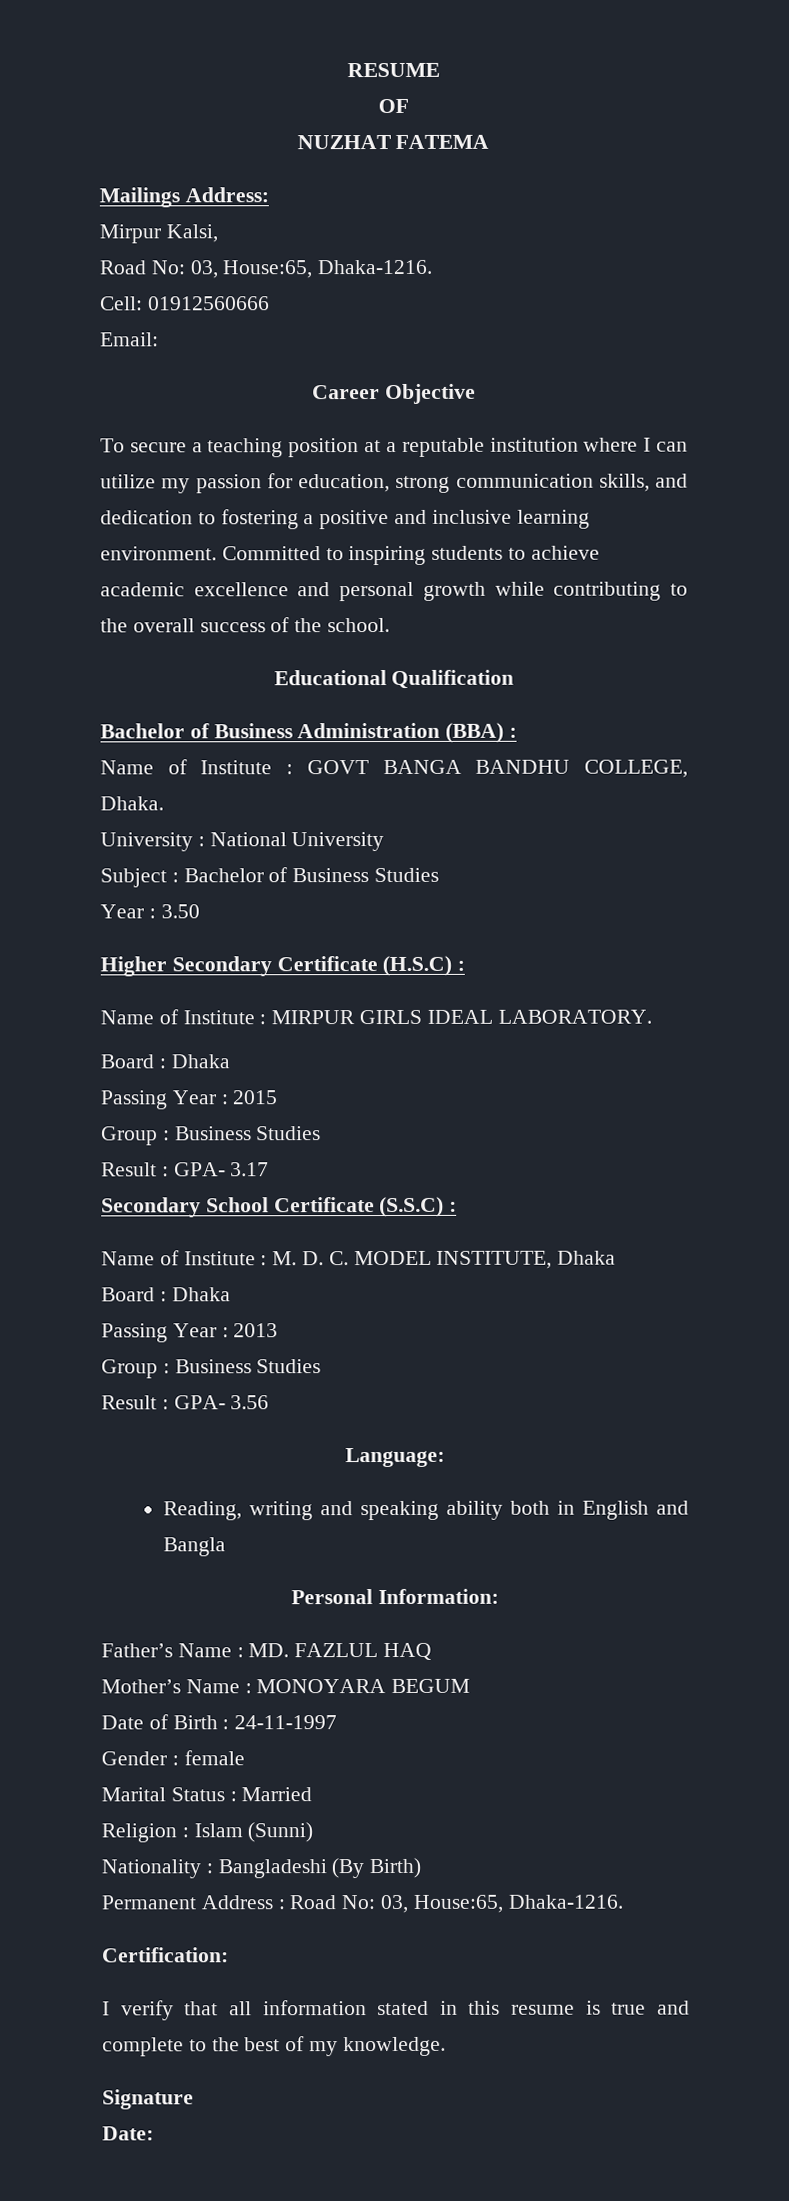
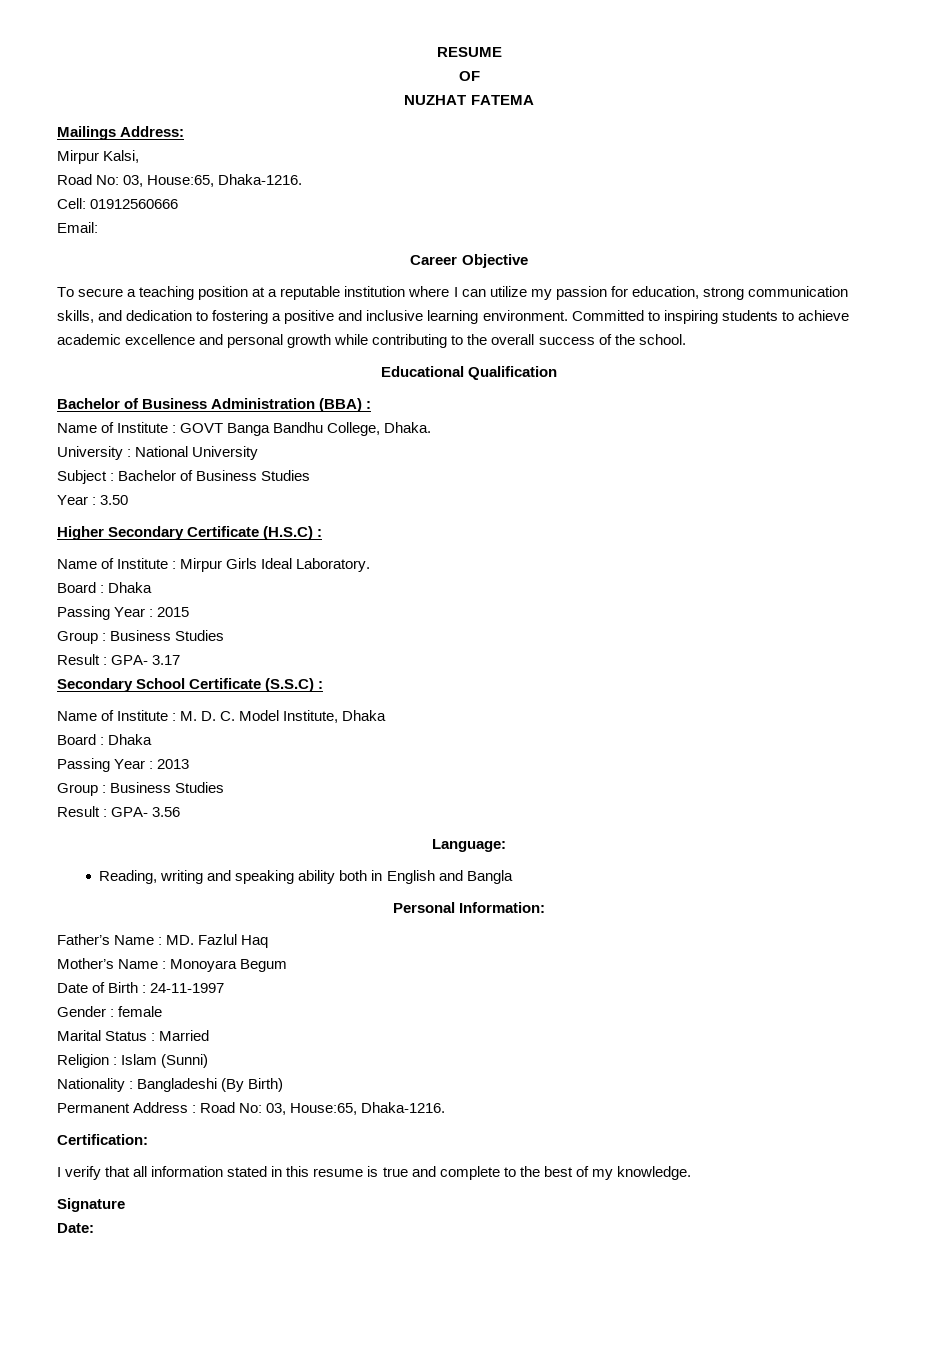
[382,759,688,778] BANGA BANDHU COLLEGE, -> [227,422,381,436] Banga Bandhu College,
[271,1009,652,1025] MIRPUR GIRLS IDEAL LABORATORY. -> [180,558,371,572] Mirpur Girls Ideal Laboratory.
[353,1250,553,1269] MODEL INSTITUTE, -> [239,710,339,723] Model Institute,
[294,1642,433,1661] FAZLUL HAQ -> [198,934,269,948] Fazlul Haq
[256,1678,471,1694] MONOYARA BEGUM -> [170,959,288,972] Monoyara Begum

